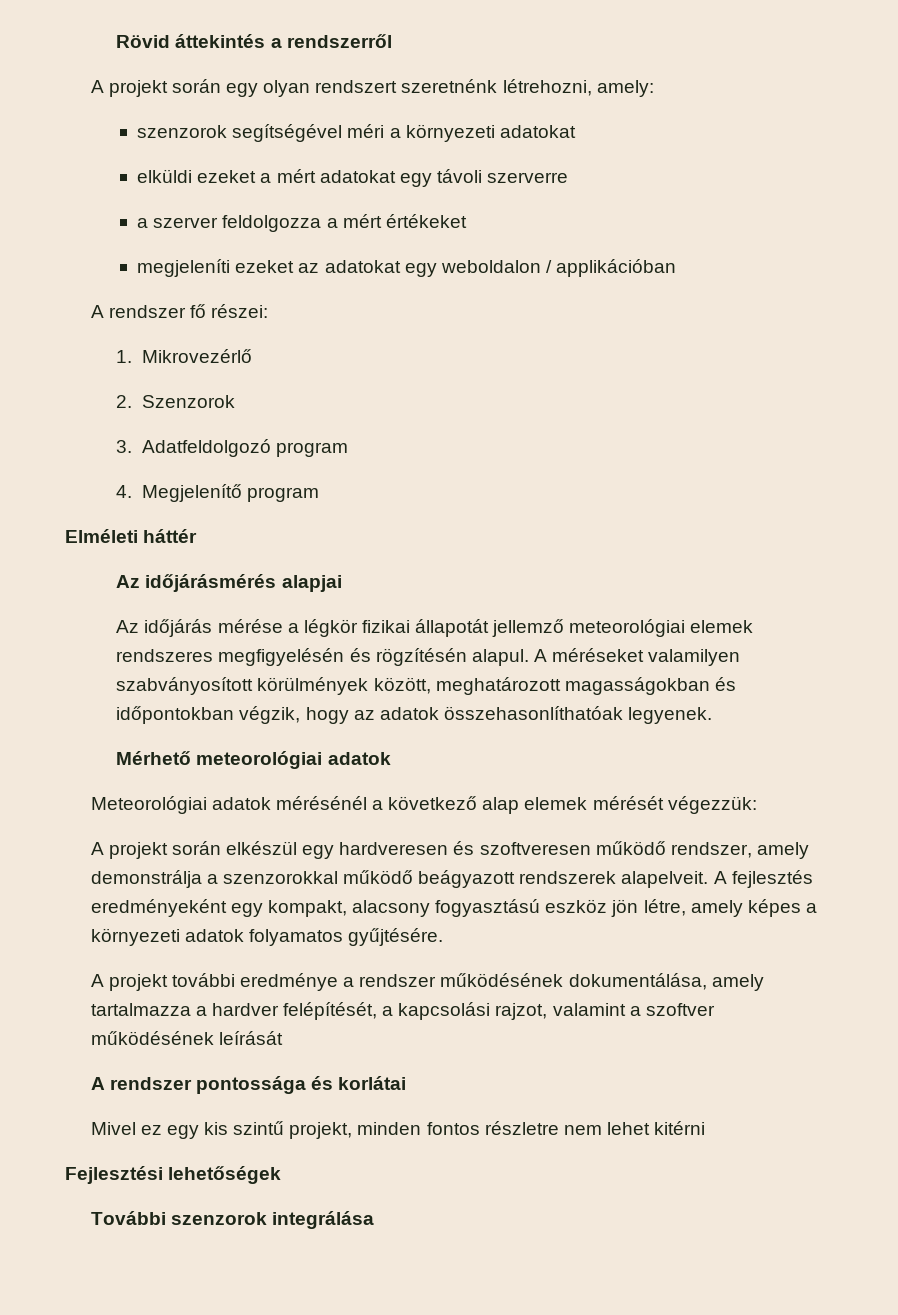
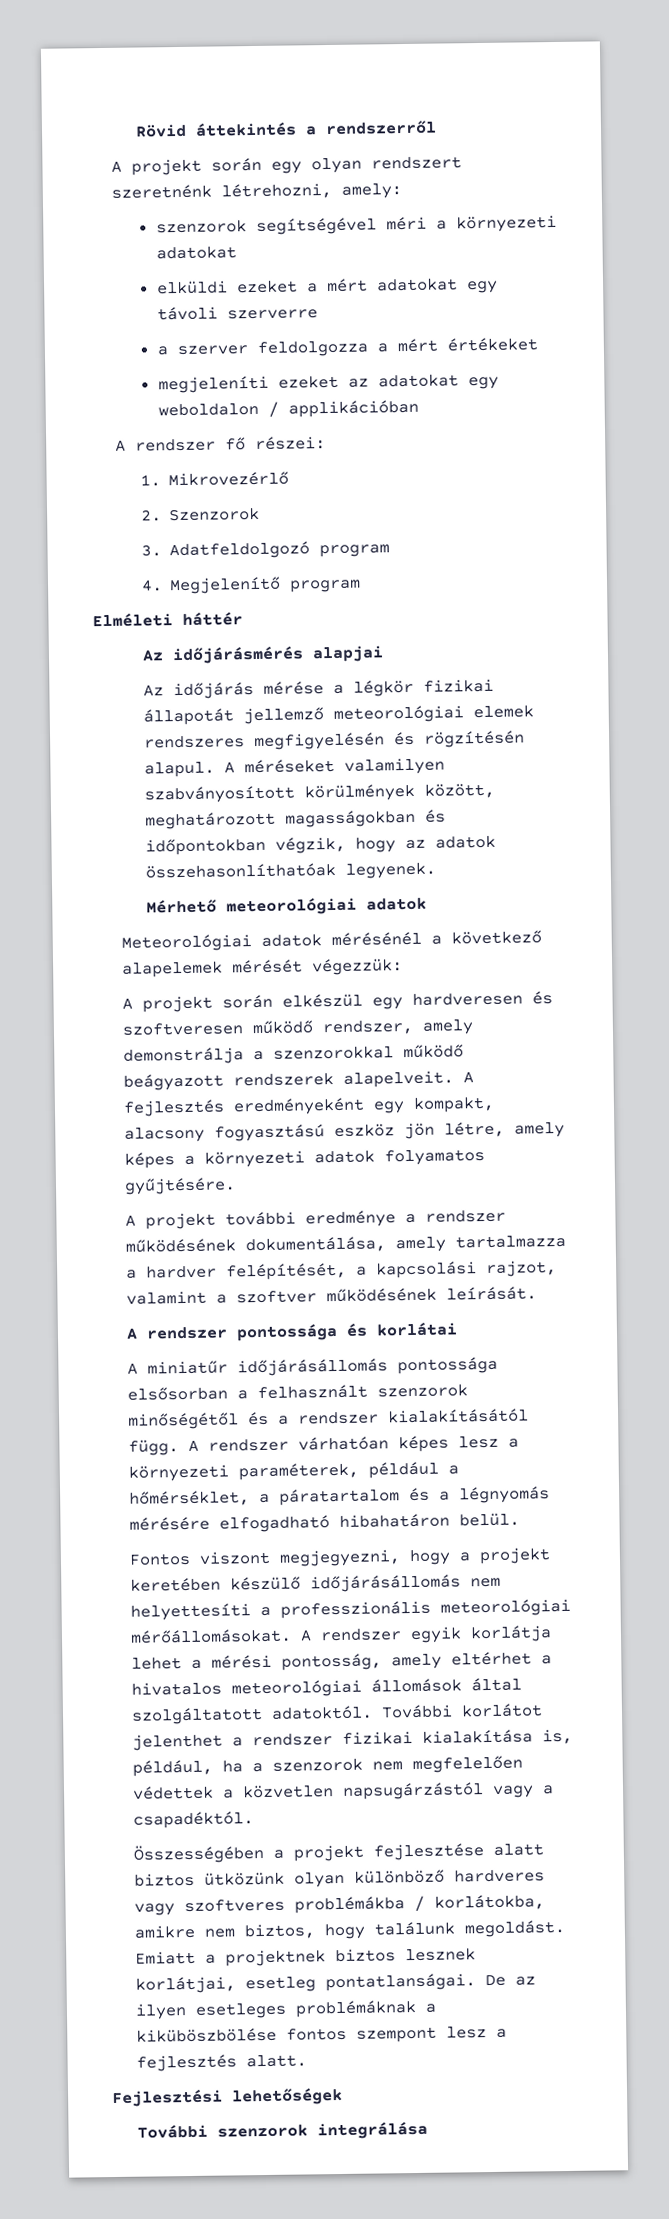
[482,797,588,814] alap elemek -> [121,961,223,978] alapelemek
[218,1031,283,1045] leírását -> [445,1286,537,1301] leírását.
[90,1121,706,1139] Mivel ez egy kis szintű projekt, minden fontos részletre nem lehet kitérni -> [126,1356,498,1377] [126,1384,468,1401] [127,1408,529,1430] [127,1435,519,1456] [127,1461,459,1482] [128,1486,550,1507] [128,1512,520,1533] [128,1547,551,1567] [129,1574,501,1593] [129,1598,571,1621] [129,1625,552,1644] [130,1651,552,1671] [130,1677,522,1698] [130,1703,543,1725] [131,1728,573,1751] [131,1755,523,1777] [131,1782,554,1800] [132,1811,254,1829] [132,1843,544,1864] [133,1869,545,1888] [133,1894,545,1916] [133,1920,565,1940] [134,1948,476,1967] [134,1973,536,1994] [134,1999,436,2020] [135,2026,507,2043] [135,2054,307,2072] A miniatűr időjárásállomás pontossága elsősorban a felhasznált szenzorok minőségétől és a rendszer kialakításától függ. A rendszer várhatóan képes lesz a környezeti paraméterek, például a hőmérséklet, a páratartalom és a légnyomás mérésére elfogadható hibahatáron belül. // Fontos viszont megjegyezni, hogy a projekt keretében készülő időjárásállomás nem helyettesíti a professzionális meteorológiai mérőállomásokat. A rendszer egyik korlátja lehet a mérési pontosság, amely eltérhet a hivatalos meteorológiai állomások által szolgáltatott adatoktól. További korlátot jelenthet a rendszer fizikai kialakítása is, például, ha a szenzorok nem megfelelően védettek a közvetlen napsugárzástól vagy a csapadéktól. // Összességében a projekt fejlesztése alatt biztos ütközünk olyan különböző hardveres vagy szoftveres problémákba / korlátokba, amikre nem biztos, hogy találunk megoldást. Emiatt a projektnek biztos lesznek korlátjai, esetleg pontatlanságai. De az ilyen esetleges problémáknak a kiküböszbölése fontos szempont lesz a fejlesztés alatt.

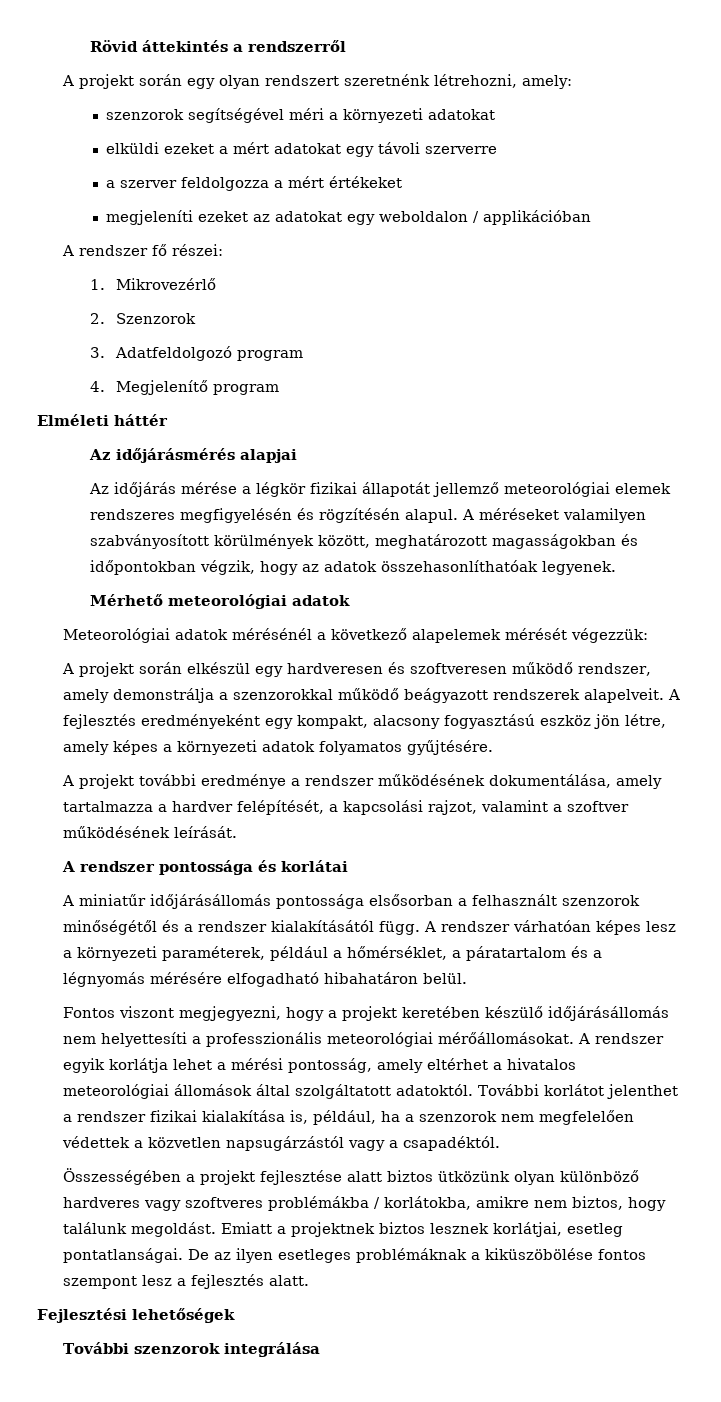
[135,2027,277,2043] kiküböszbölése -> [485,1248,594,1260] kiküszöbölése

